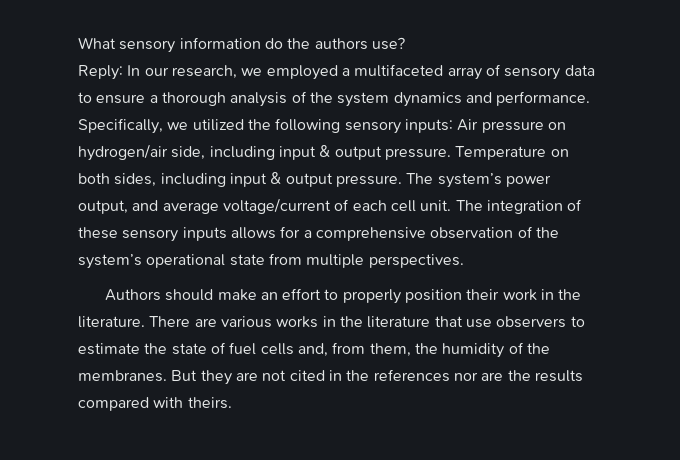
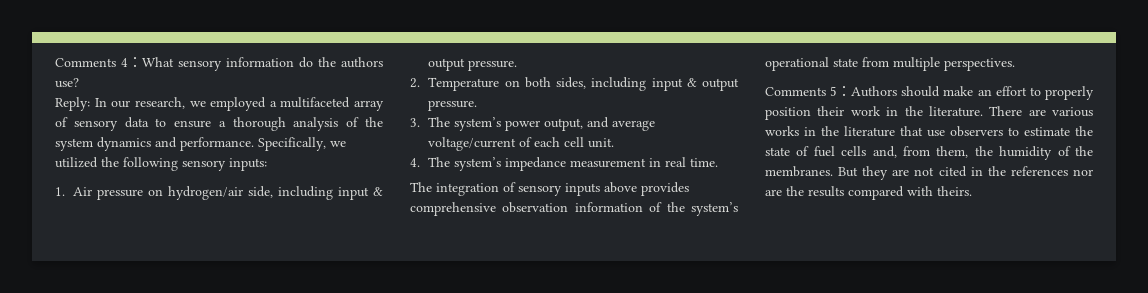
(78, 43) none -> [55,57,142,67] Comments 4：
(453, 126) none -> [55,187,65,196] // 1.
(451, 154) none -> [410,78,420,88] // 2.
(402, 181) none -> [410,118,420,127] // 3.
(452, 205) none -> [410,157,719,171] // 4. The system’s impedance measurement in real time. //
[78,227,118,239] these -> (516, 187) none
[230,226,312,239] allows for a -> [604,182,689,196] above provides
(514, 233) none -> [574,202,643,212] information
(464, 261) none -> [765,86,852,96] Comments 5：

